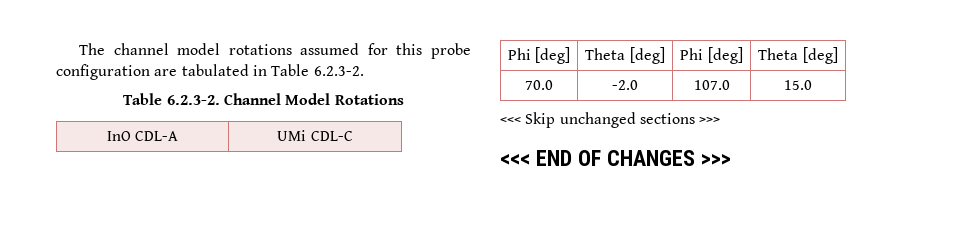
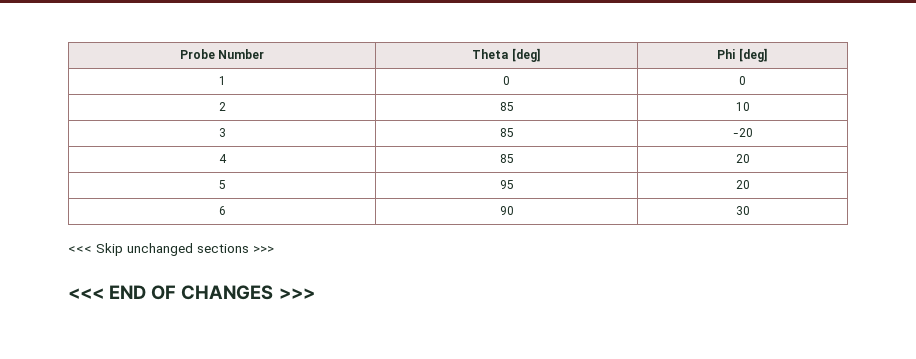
[79,43,471,59] [56,64,364,80] [123,93,404,105] [106,131,179,141] [277,130,353,141] [507,47,571,64] [585,47,665,64] [680,47,743,64] [758,47,838,64] [525,80,553,90] [612,80,638,90] [693,80,730,90] [784,80,812,90] The channel model rotations assumed for this probe configuration are tabulated in Table 6.2.3-2. // Table 6.2.3-2. Channel Model Rotations // InO CDL-A | UMi CDL-C // Phi [deg] | Theta [deg] | Phi [deg] | Theta [deg] // 70.0 | -2.0 | 107.0 | 15.0 -> [179,49,265,59] [472,48,541,62] [717,48,768,62] [218,76,226,85] [503,76,510,85] [739,76,746,85] [218,102,226,111] [499,102,514,111] [735,102,750,111] [218,128,226,137] [499,128,514,137] [732,128,753,137] [218,154,227,163] [499,154,514,163] [735,154,750,163] [218,180,226,189] [499,180,514,189] [735,180,750,189] [218,206,226,215] [499,206,514,215] [735,206,750,215] Probe Number | Theta [deg] | Phi [deg] // 1 | 0 | 0 // 2 | 85 | 10 // 3 | 85 | -20 // 4 | 85 | 20 // 5 | 95 | 20 // 6 | 90 | 30

